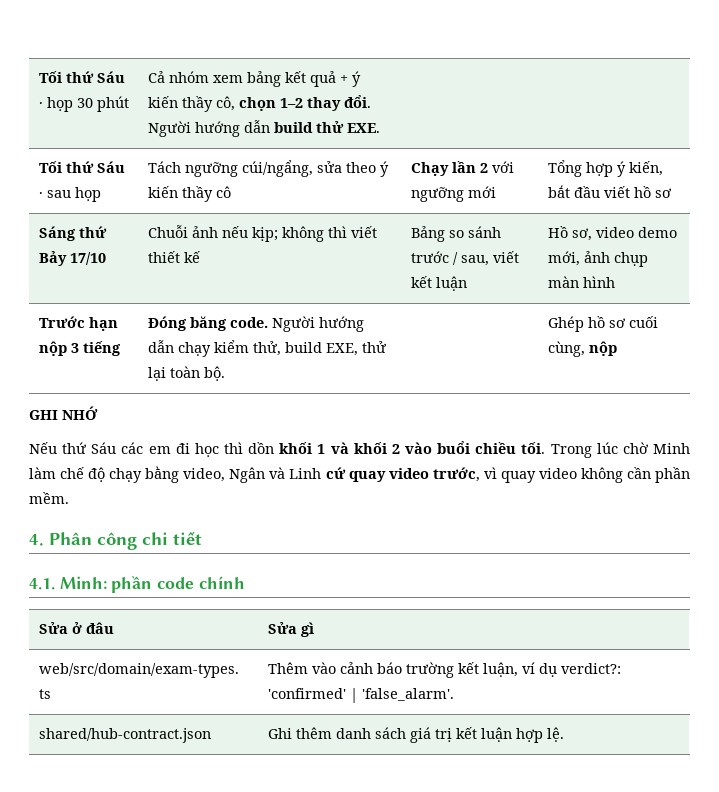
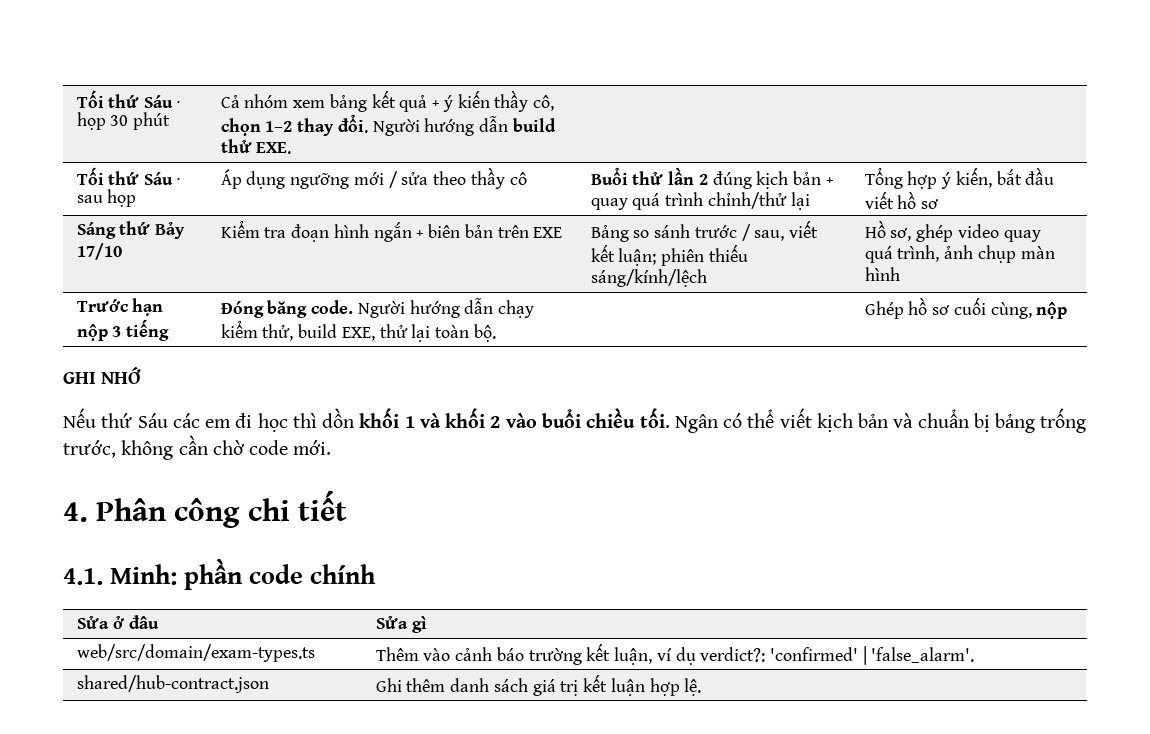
[147,160,389,177] [147,186,231,202] [410,161,514,176] [410,186,496,202] Tách ngưỡng cúi/ngẩng, sửa theo ý kiến thầy cô | Chạy lần 2 với ngưỡng mới -> [220,167,527,189] [590,167,833,189] [590,192,810,210] Áp dụng ngưỡng mới / sửa theo thầy cô | Buổi thử lần 2 đúng kịch bản + quay quá trình chỉnh/thử lại
[147,225,377,242] [147,251,200,263] Chuỗi ảnh nếu kịp; không thì viết thiết kế -> [220,220,563,242] Kiểm tra đoạn hình ngắn + biên bản trên EXE
[435,276,467,291] [547,226,677,241] [547,251,580,266] luận | Hồ sơ, video demo mới, -> [618,244,748,266] [590,269,707,287] [864,220,1041,242] [864,245,940,263] luận; phiên thiếu sáng/kính/lệch | Hồ sơ, ghép video quay quá trình,
[550,442,690,458] [29,466,690,483] [29,492,69,504] Trong lúc chờ Minh làm chế độ chạy bằng video, Ngân và Linh cứ quay video trước, vì quay video không cần phần mềm. -> [674,408,1087,433] [63,435,332,460] Ngân có thể viết kịch bản và chuẩn bị bảng trống trước, không cần chờ code mới.

